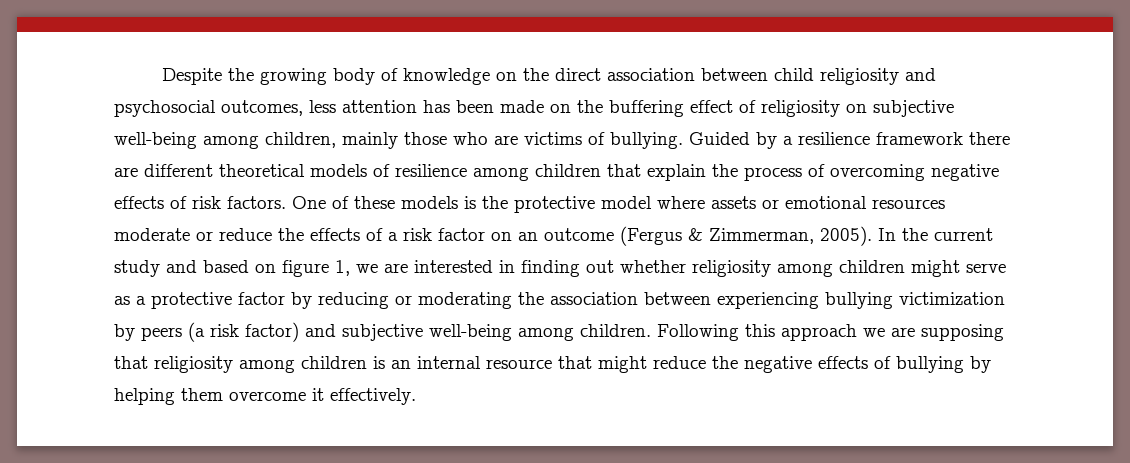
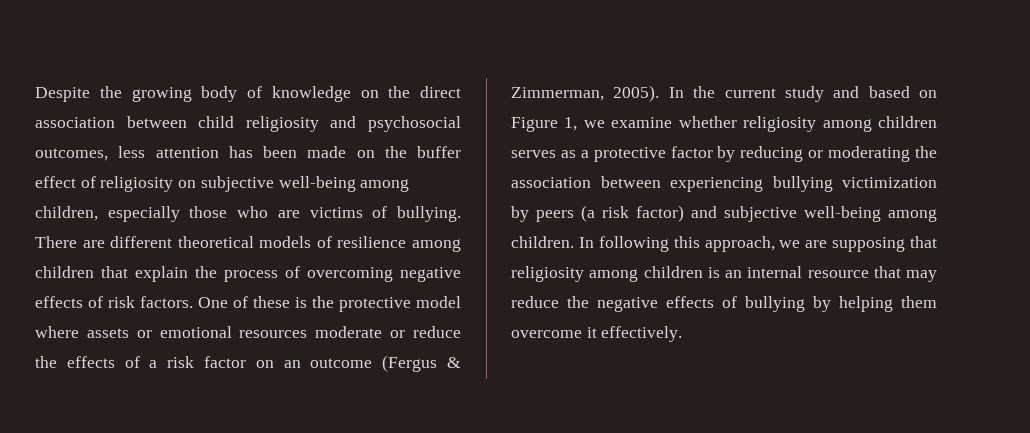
[609,100,684,117] buffering -> [417,146,461,158] buffer
[342,132,398,149] mainly -> [107,206,180,222] especially
[689,132,1010,149] Guided by a resilience framework there -> [35,236,77,248] There
[401,196,458,209] models -> (290, 302) none
[282,260,329,277] figure -> [511,117,558,132] Figure
[384,260,614,277] are interested in finding out -> [611,117,673,128] examine
[911,260,1006,277] might serve -> [511,150,556,158] serves
[657,324,857,341] Following this approach -> [578,236,775,252] In following this approach,
[598,356,647,373] might -> [906,270,937,282] may

